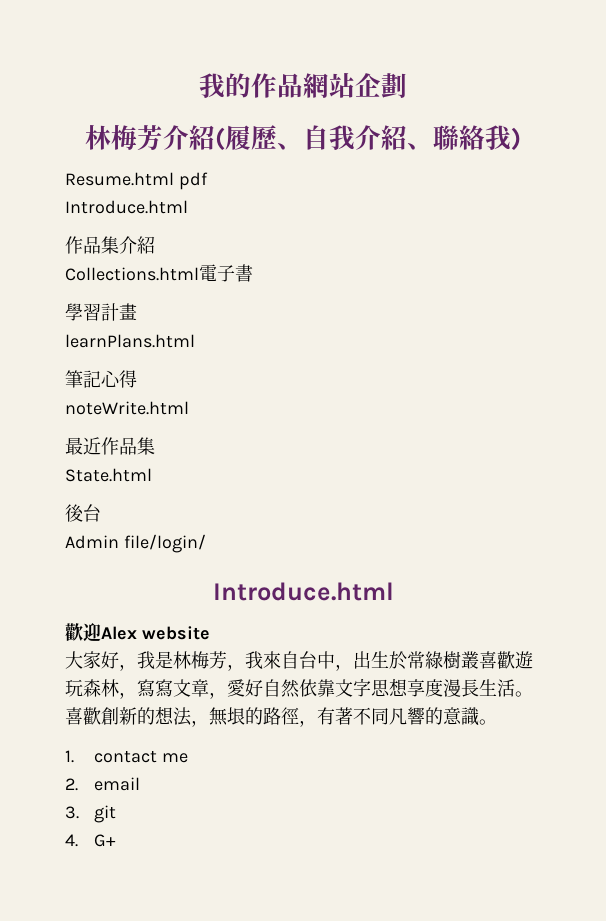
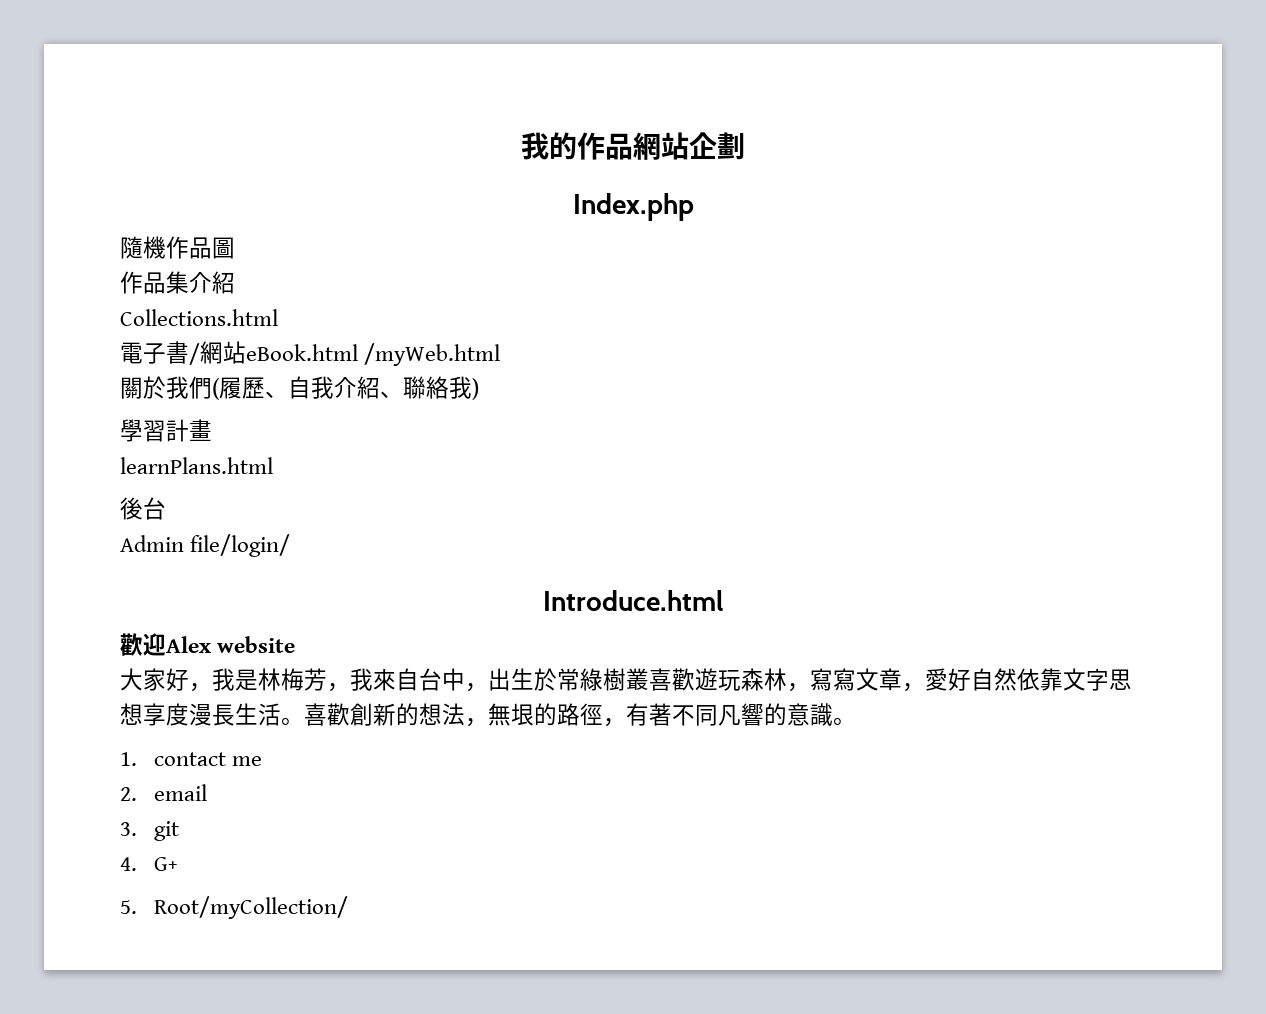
[85,124,215,151] 林梅芳介紹 -> [572,193,694,221] [120,236,235,259] [120,271,235,294] [120,309,278,326] [120,341,501,366] [120,376,212,399] Index.php // 隨機作品圖 // 作品集介紹 // Collections.html // 電子書/網站eBook.html /myWeb.html // 關於我們
[65,172,208,190] [65,200,188,214] [65,236,155,254] [65,264,253,282] [65,303,137,321] [65,334,195,348] [65,370,137,388] [65,401,189,415] [65,437,155,455] [65,468,152,482] Resume.html pdf // Introduce.html // 作品集介紹 // Collections.html電子書 // 學習計畫 // learnPlans.html // 筆記心得 // noteWrite.html // 最近作品集 // State.html -> [120,419,212,442] [120,457,273,474] 學習計畫 // learnPlans.html
(117, 840) none -> [120,896,348,919] // 5. Root/myCollection/

